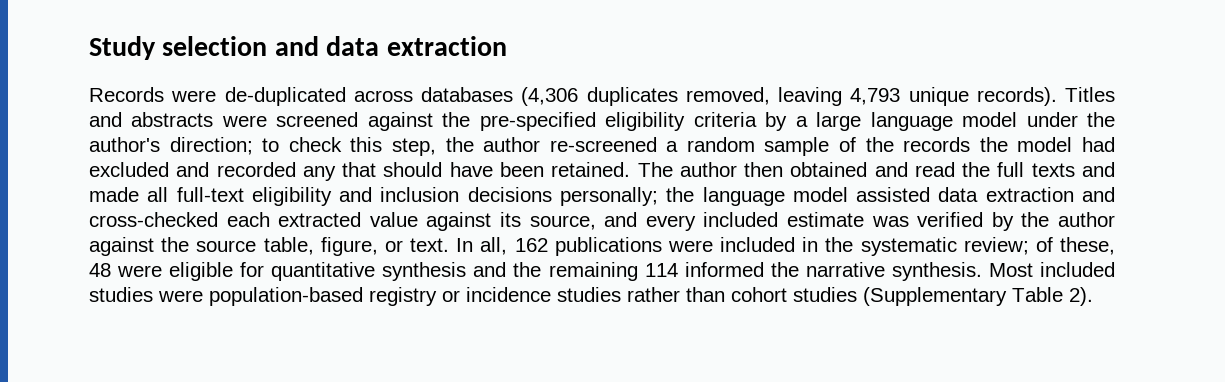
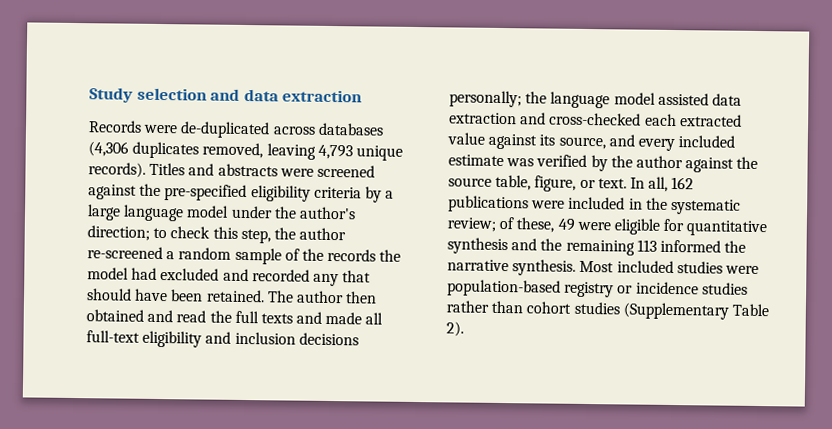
[89,263,111,277] 48 -> [557,218,575,231] 49
[644,263,678,277] 114 -> [636,239,657,252] 113

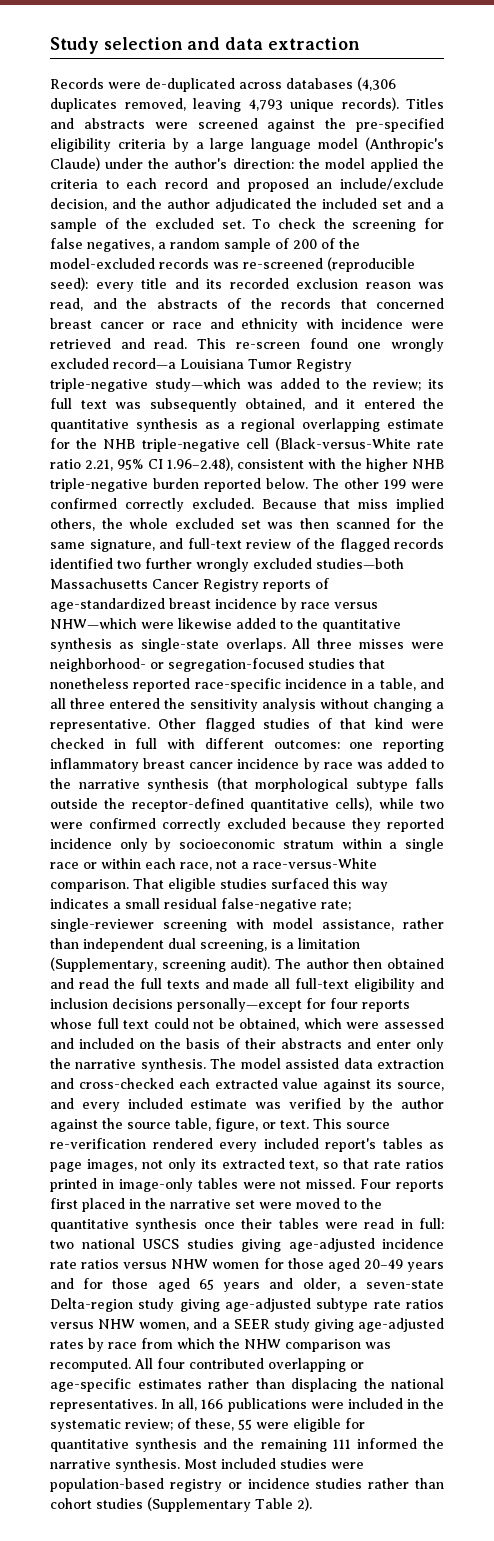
(230, 211) none -> [365,137,444,152] [50,157,100,171] (Anthropic's Claude)
[87,225,347,244] [87,246,402,265] [87,267,372,287] [86,288,265,303] direction; to check this step, the author re-screened a random sample of the records the model had excluded and recorded any that should have been retained. -> [232,158,444,172] [50,178,444,192] [50,198,444,212] [50,218,444,232] [50,238,360,252] [50,257,415,272] [50,277,444,292] [50,298,444,311] [50,318,444,332] [50,338,445,352] [50,358,352,372] [50,378,444,392] [50,398,444,412] [50,418,444,432] [50,437,444,452] [50,457,445,472] [50,478,444,492] [50,498,444,512] [50,518,445,531] [50,538,444,552] [50,558,404,572] [50,578,329,592] [50,598,378,612] [50,618,401,632] [50,638,444,652] [50,658,385,672] [50,678,444,692] [50,698,444,712] [50,718,444,732] [50,738,445,752] [50,758,444,772] [50,777,444,792] [50,797,444,812] [50,818,444,832] [50,838,445,852] [50,858,377,871] [50,878,388,892] [50,898,351,912] [50,918,444,932] [50,938,360,952] [50,957,271,972] direction: the model applied the criteria to each record and proposed an include/exclude decision, and the author adjudicated the included set and a sample of the excluded set. To check the screening for false negatives, a random sample of 200 of the model-excluded records was re-screened (reproducible seed): every title and its recorded exclusion reason was read, and the abstracts of the records that concerned breast cancer or race and ethnicity with incidence were retrieved and read. This re-screen found one wrongly excluded record—a Louisiana Tumor Registry triple-negative study—which was added to the review; its full text was subsequently obtained, and it entered the quantitative synthesis as a regional overlapping estimate for the NHB triple-negative cell (Black-versus-White rate ratio 2.21, 95% CI 1.96–2.48), consistent with the higher NHB triple-negative burden reported below. The other 199 were confirmed correctly excluded. Because that miss implied others, the whole excluded set was then scanned for the same signature, and full-text review of the flagged records identified two further wrongly excluded studies—both Massachusetts Cancer Registry reports of age-standardized breast incidence by race versus NHW—which were likewise added to the quantitative synthesis as single-state overlaps. All three misses were neighborhood- or segregation-focused studies that nonetheless reported race-specific incidence in a table, and all three entered the sensitivity analysis without changing a representative. Other flagged studies of that kind were checked in full with different outcomes: one reporting inflammatory breast cancer incidence by race was added to the narrative synthesis (that morphological subtype falls outside the receptor-defined quantitative cells), while two were confirmed correctly excluded because they reported incidence only by socioeconomic stratum within a single race or within each race, not a race-versus-White comparison. That eligible studies surfaced this way indicates a small residual false-negative rate; single-reviewer screening with model assistance, rather than independent dual screening, is a limitation (Supplementary, screening audit).
[449,90,611,109] personally; the language -> [177,998,410,1012] [50,1018,444,1031] [50,1038,444,1052] [50,1058,237,1072] personally—except for four reports whose full text could not be obtained, which were assessed and included on the basis of their abstracts and enter only the narrative synthesis. The
(627, 183) none -> [313,1118,390,1129] [50,1138,444,1152] [50,1158,444,1172] [50,1178,444,1192] [50,1198,382,1212] [50,1218,444,1232] [50,1238,444,1252] [50,1258,444,1272] [50,1278,444,1292] [50,1298,444,1312] [50,1318,444,1332] [50,1338,391,1352] [50,1358,364,1372] [50,1378,444,1392] [50,1399,157,1412] This source re-verification rendered every included report's tables as page images, not only its extracted text, so that rate ratios printed in image-only tables were not missed. Four reports first placed in the narrative set were moved to the quantitative synthesis once their tables were read in full: two national USCS studies giving age-adjusted incidence rate ratios versus NHW women for those aged 20–49 years and for those aged 65 years and older, a seven-state Delta-region study giving age-adjusted subtype rate ratios versus NHW women, and a SEER study giving age-adjusted rates by race from which the NHW comparison was recomputed. All four contributed overlapping or age-specific estimates rather than displacing the national representatives.
[671,176,695,190] 162 -> [201,1399,224,1409] 166
[557,218,575,231] 49 -> [238,1419,252,1430] 55
[636,239,657,252] 113 -> [332,1439,351,1449] 111

